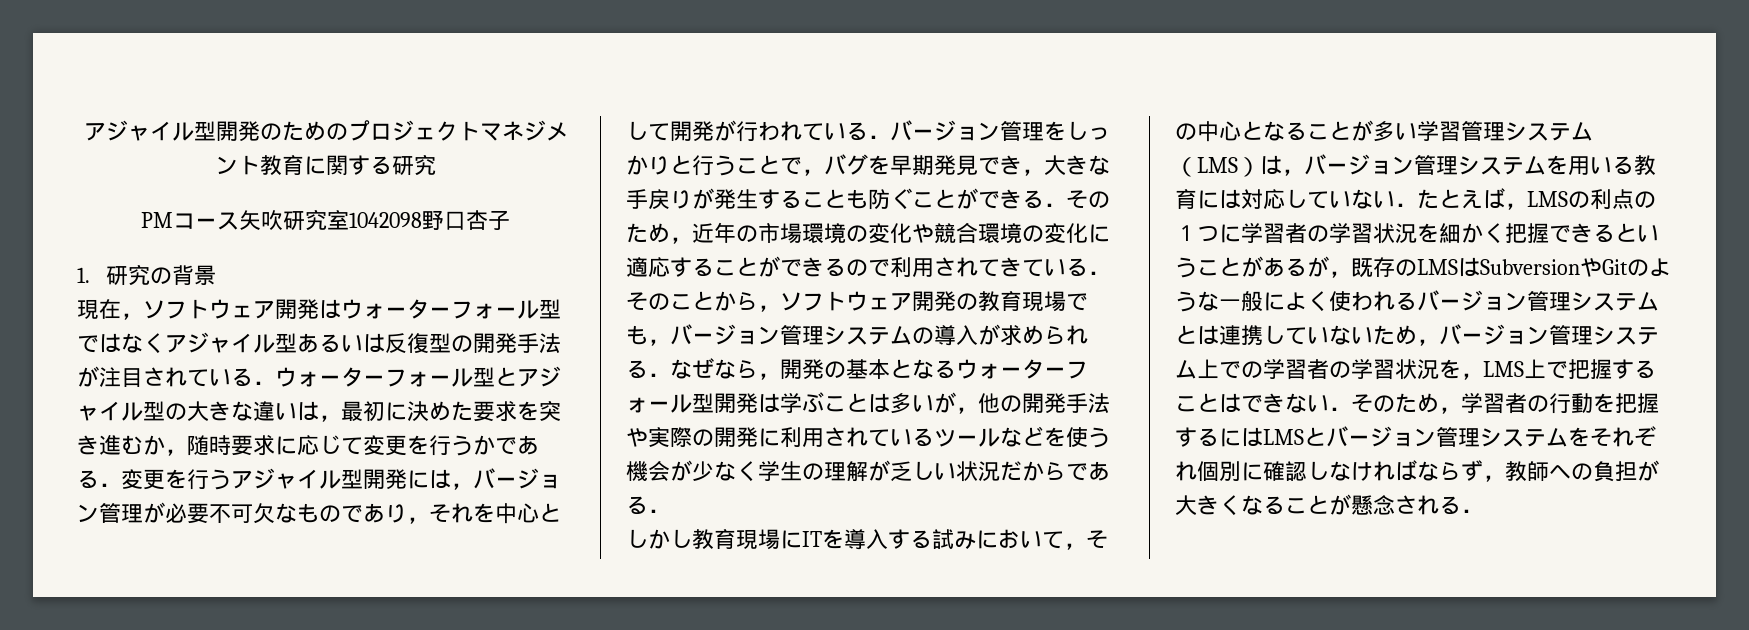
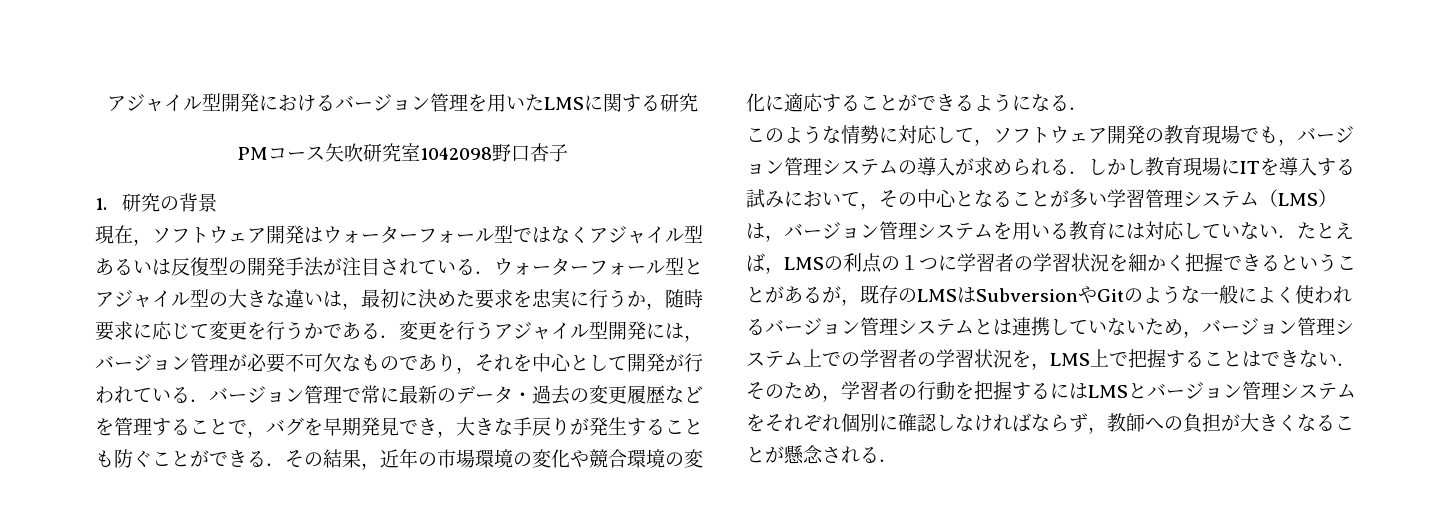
[83,120,568,142] [215,155,304,176] アジャイル型開発のためのプロジェクトマネジメント教育 -> [106,93,584,112] アジャイル型開発におけるバージョン管理を用いたLMS
[539,400,561,421] [77,434,143,455] 突き進む -> [532,289,627,308] 忠実に行う
[1044,121,1110,141] [626,155,736,176] をしっかりと行う -> [342,385,703,405] [95,417,190,436] で常に最新のデータ・過去の変更履歴などを管理する
[626,223,670,243] ため -> [323,449,361,468] 結果
[846,257,1110,277] [626,291,758,311] ので利用されてきている．そのことから -> [974,93,1088,112] [746,125,974,144] ようになる． // このような情勢に対応して
[670,358,1088,380] [626,392,1110,414] [626,426,1110,448] [626,460,1110,482] [626,496,670,515] なぜなら，開発の基本となるウォーターフォール型開発は学ぶことは多いが，他の開発手法や実際の開発に利用されているツールなどを使う機会が少なく学生の理解が乏しい状況だからである． // -> (1088, 172) none

